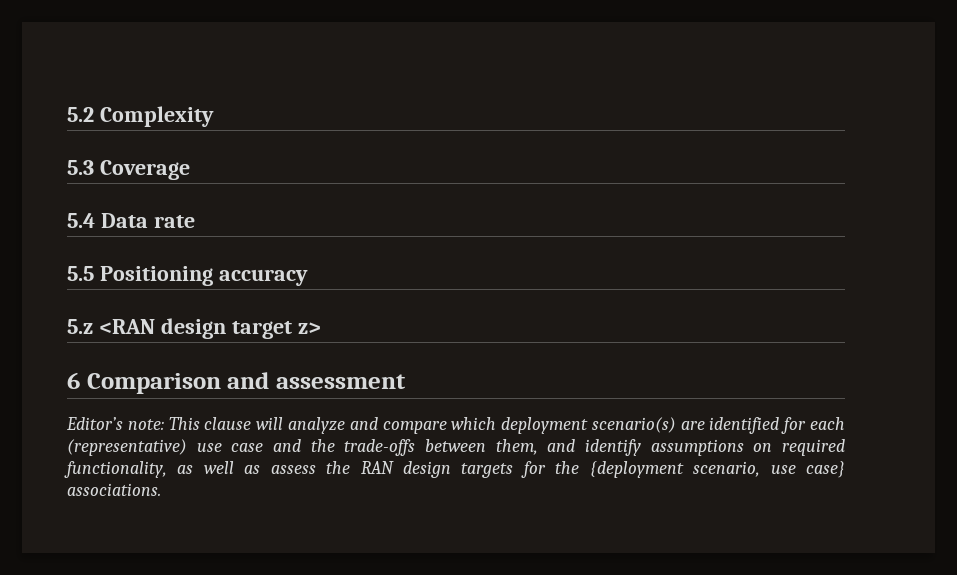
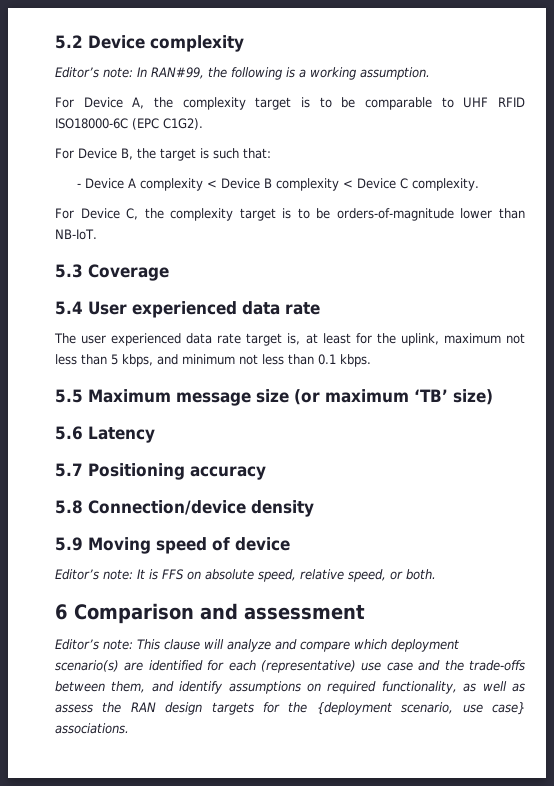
[99,106,214,127] [67,160,190,180] [67,213,195,228] [67,266,308,286] [67,318,321,339] Complexity // 5.3 Coverage // 5.4 Data rate // 5.5 Positioning accuracy // 5.z <RAN design target z> -> [88,35,244,52] [55,67,430,80] [55,97,526,110] [55,118,203,130] [55,148,271,161] [76,178,479,191] [55,208,525,221] [55,229,97,240] [55,264,169,281] [55,301,320,318] [54,333,525,346] [55,354,371,367] [55,389,493,406] [55,426,155,443] [55,463,266,480] [55,500,314,517] [55,537,290,554] [55,569,436,582] Device complexity // Editor’s note: In RAN#99, the following is a working assumption. // For Device A, the complexity target is to be comparable to UHF RFID ISO18000-6C (EPC C1G2). // For Device B, the target is such that: // - Device A complexity < Device B complexity < Device C complexity. // For Device C, the complexity target is to be orders-of-magnitude lower than NB-IoT. // 5.3 Coverage // 5.4 User experienced data rate // The user experienced data rate target is, at least for the uplink, maximum not less than 5 kbps, and minimum not less than 0.1 kbps. // 5.5 Maximum message size (or maximum ‘TB’ size) // 5.6 Latency // 5.7 Positioning accuracy // 5.8 Connection/device density // 5.9 Moving speed of device // Editor’s note: It is FFS on absolute speed, relative speed, or both.

